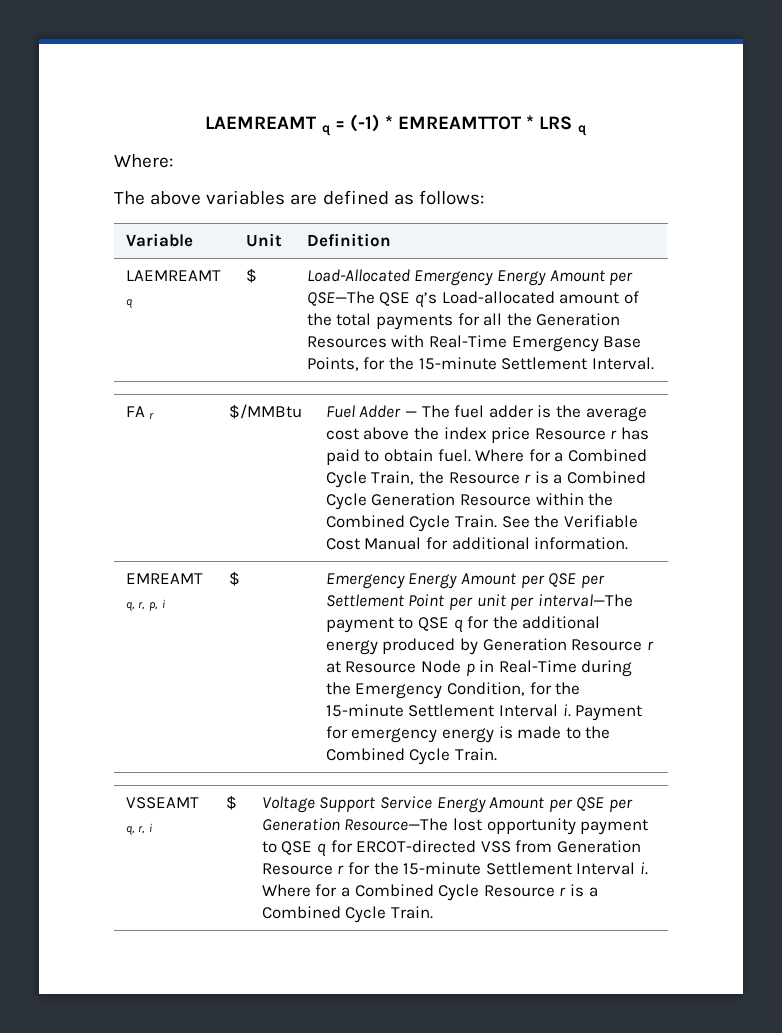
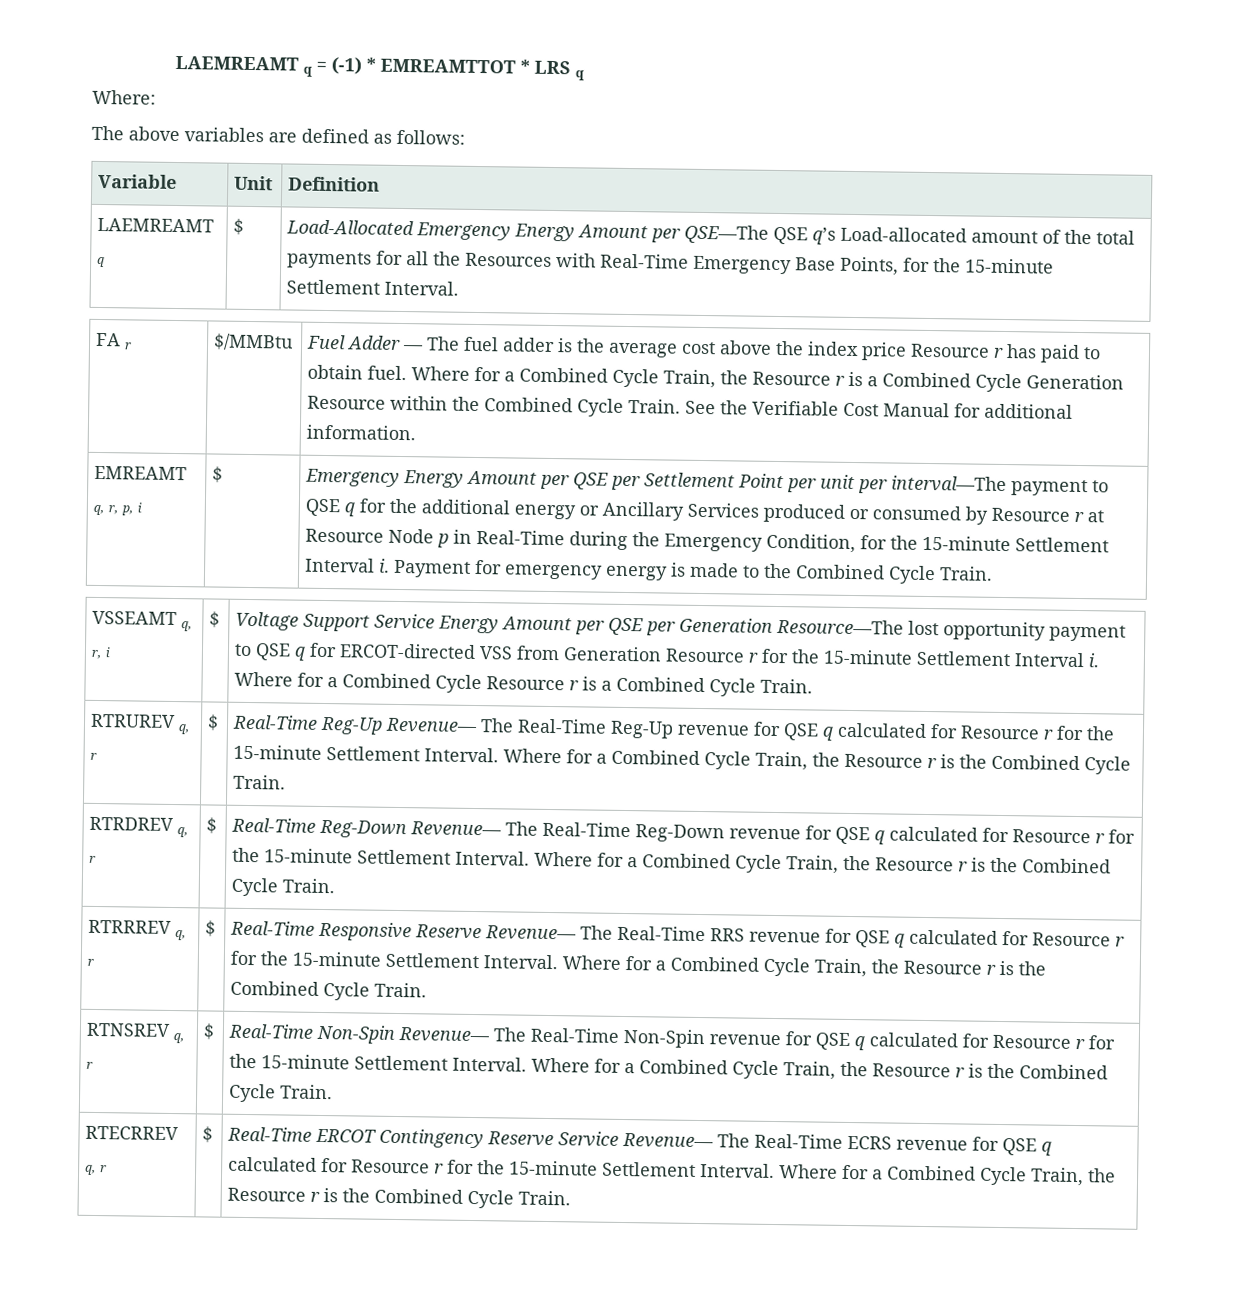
[536,313,621,326] Generation -> (462, 258) none
[382,638,567,655] produced by Generation -> [579,501,989,525] or Ancillary Services produced or consumed by
(433, 912) none -> [90,713,190,735] [90,752,98,760] [207,714,220,731] [232,714,1116,741] [233,744,1132,775] [233,774,287,790] [89,816,189,838] [89,855,97,863] [206,817,218,834] [231,817,1136,845] [232,847,1112,874] [231,877,336,897] [88,919,187,941] [87,958,95,966] [205,920,217,937] [230,920,1126,948] [230,950,1047,978] [230,980,428,1001] [86,1022,185,1044] [86,1061,94,1069] [203,1023,216,1040] [228,1023,1116,1051] [229,1053,1109,1080] [228,1083,334,1103] [85,1125,180,1141] [85,1164,108,1176] [202,1126,214,1143] [227,1126,1053,1156] [228,1156,1117,1187] [227,1187,572,1209] // RTRUREV q, r | $ | Real-Time Reg-Up Revenue— The Real-Time Reg-Up revenue for QSE q calculated for Resource r for the 15-minute Settlement Interval. Where for a Combined Cycle Train, the Resource r is the Combined Cycle Train. // RTRDREV q, r | $ | Real-Time Reg-Down Revenue— The Real-Time Reg-Down revenue for QSE q calculated for Resource r for the 15-minute Settlement Interval. Where for a Combined Cycle Train, the Resource r is the Combined Cycle Train. // RTRRREV q, r | $ | Real-Time Responsive Reserve Revenue— The Real-Time RRS revenue for QSE q calculated for Resource r for the 15-minute Settlement Interval. Where for a Combined Cycle Train, the Resource r is the Combined Cycle Train. // RTNSREV q, r | $ | Real-Time Non-Spin Revenue— The Real-Time Non-Spin revenue for QSE q calculated for Resource r for the 15-minute Settlement Interval. Where for a Combined Cycle Train, the Resource r is the Combined Cycle Train. // RTECRREV q, r | $ | Real-Time ERCOT Contingency Reserve Service Revenue— The Real-Time ECRS revenue for QSE q calculated for Resource r for the 15-minute Settlement Interval. Where for a Combined Cycle Train, the Resource r is the Combined Cycle Train.

